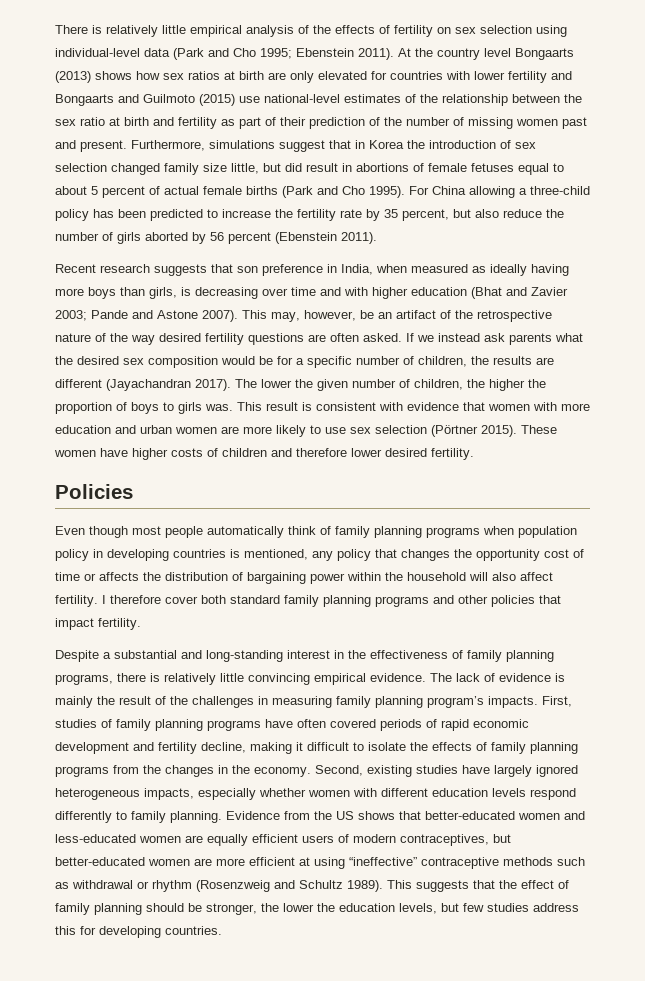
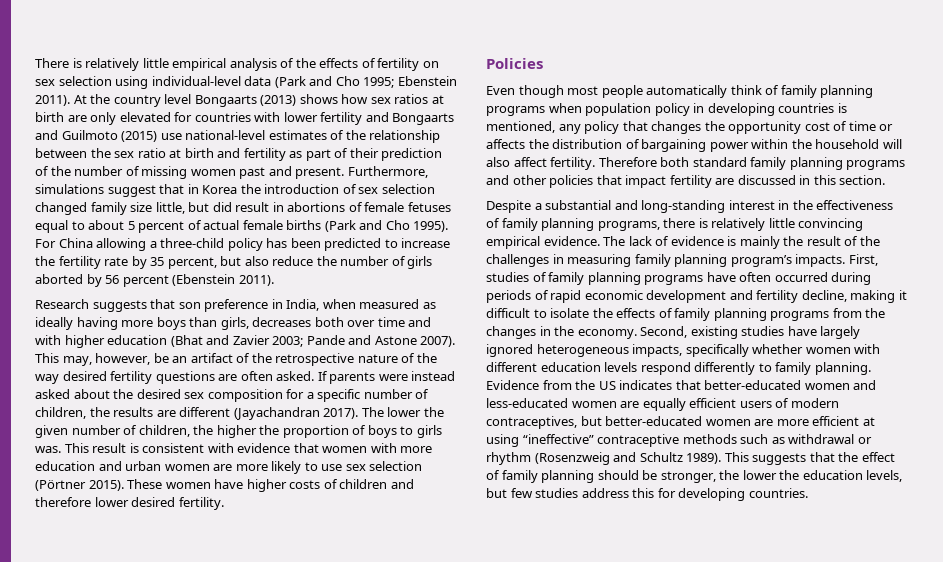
[55,264,150,273] Recent research -> [35,299,89,309] Research
[181,287,258,299] is decreasing -> [252,317,344,327] decreases both
[417,333,583,345] we instead ask parents what -> [329,371,456,384] [35,389,110,399] parents were instead asked about
[221,356,273,365] would be -> (283, 395) none
[102,595,198,604] I therefore cover -> [598,157,657,167] Therefore
[98,618,141,630] fertility. -> [669,175,886,188] fertility are discussed in this section.
[330,719,376,728] covered -> [774,272,872,285] occurred during
[198,788,256,800] especially -> [685,344,749,357] specifically
[358,811,395,820] shows -> [619,380,673,390] indicates

